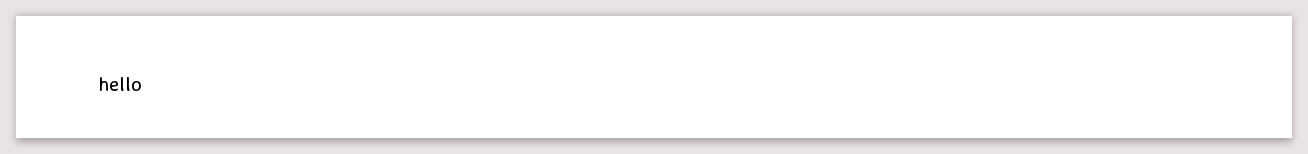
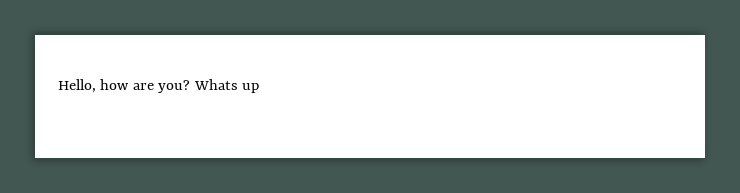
[99,77,142,91] hello -> [58,79,260,93] Hello, how are you? Whats up

